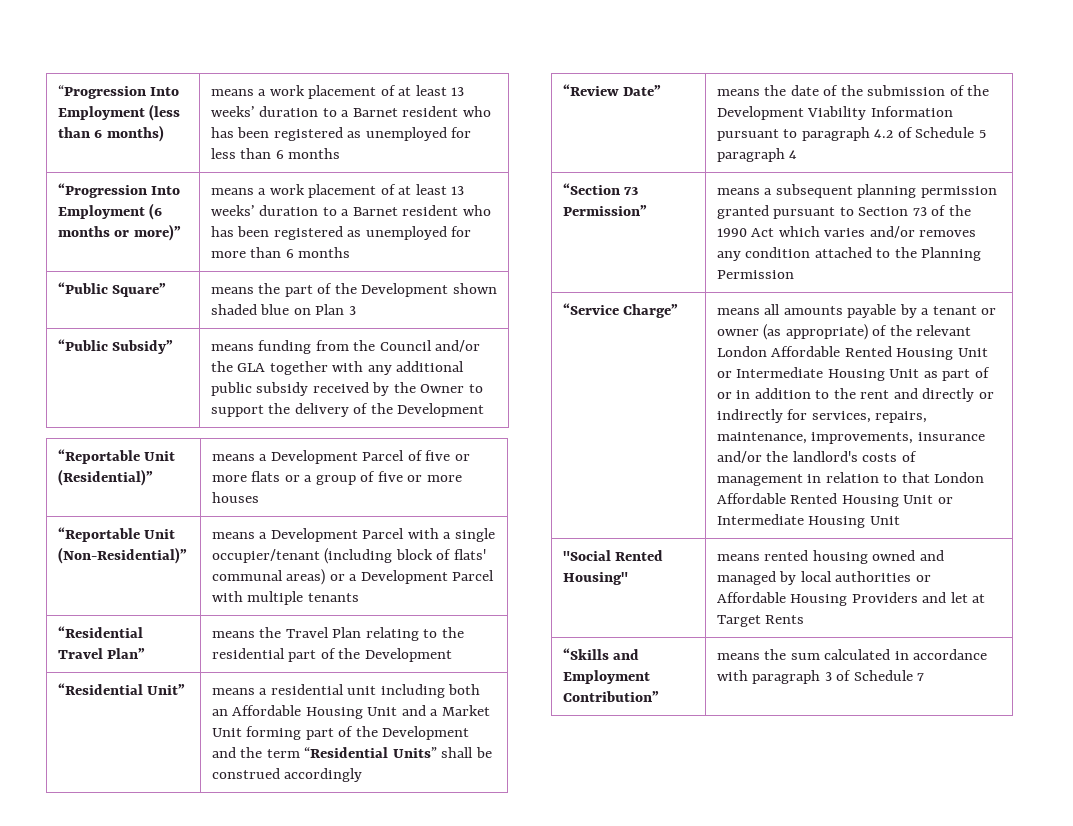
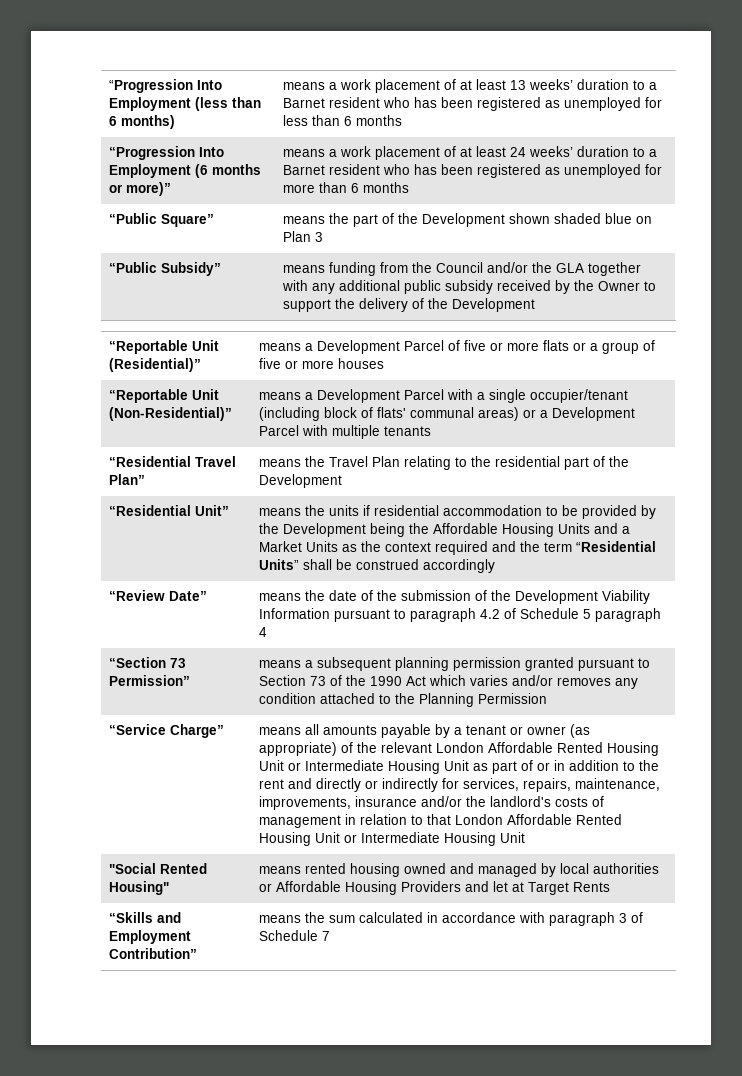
[451,186,465,195] 13 -> [510,147,527,157] 24
[259,684,481,698] [211,705,398,719] a residential unit including both an Affordable Housing Unit -> [305,505,657,519] [259,523,591,537] the units if residential accommodation to be provided by the Development being the Affordable Housing Units
[211,726,470,740] Unit forming part of the Development -> [306,541,489,555] Units as the context required

